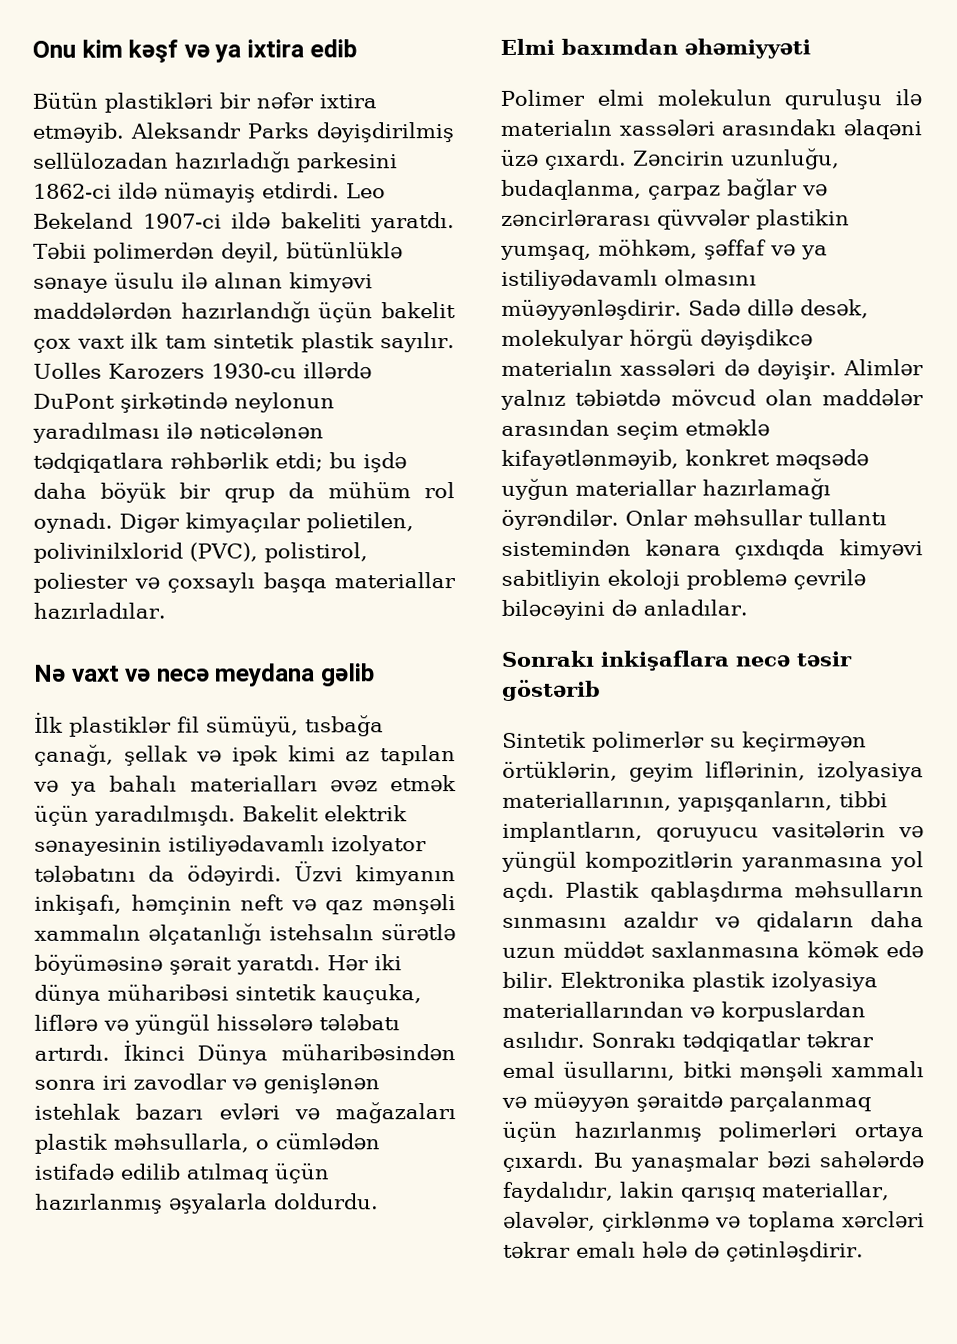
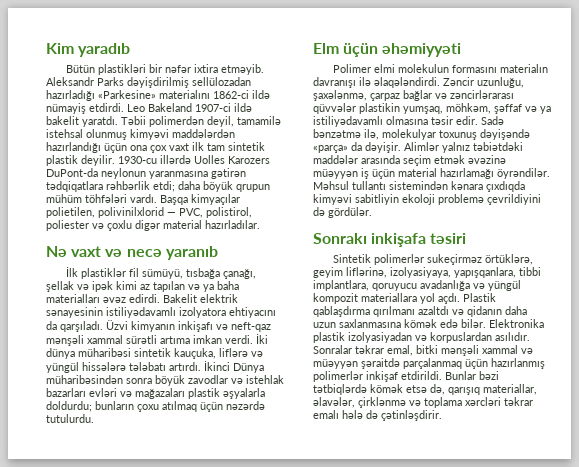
[32,39,357,63] Onu kim kəşf və ya ixtira edib -> [46,43,131,57] Kim yaradıb
[297,152,398,173] parkesini -> [98,90,210,99] «Parkesine» materialını
[33,212,133,229] Bekeland -> [148,103,192,112] Bakeland
[280,212,362,229] bakeliti -> [46,116,79,125] bakelit
[286,242,403,260] [33,272,283,293] bütünlüklə sənaye üsulu ilə alınan -> [237,116,281,125] [46,129,127,140] tamamilə istehsal olunmuş
[381,302,456,319] bakelit -> [130,145,147,151] ona
[380,332,456,353] [33,362,372,380] [33,392,335,413] [32,422,324,443] [33,452,407,473] [33,482,455,503] [33,512,180,533] sayılır. Uolles Karozers 1930-cu illərdə DuPont şirkətində neylonun yaradılması ilə nəticələnən tədqiqatlara rəhbərlik etdi; bu işdə daha böyük bir qrup da mühüm rol oynadı. Digər -> [81,155,270,166] [46,168,246,179] [46,181,270,192] [46,194,188,205] deyilir. 1930-cu illərdə Uolles Karozers DuPont-da neylonun yaranmasına gətirən tədqiqatlara rəhbərlik etdi; daha böyük qrupun mühüm töhfələri vardı. Başqa
[189,542,258,562] (PVC), -> [167,208,203,218] — PVC,
[167,572,456,593] çoxsaylı başqa materiallar -> [107,220,202,231] çoxlu digər material
[214,663,376,687] meydana gəlib -> [165,246,218,260] yaranıb
[109,775,178,792] bahalı -> [217,281,239,290] baha
[390,775,456,793] [34,805,236,826] etmək üçün yaradılmışdı. -> [129,294,160,303] edirdi.
[331,835,427,856] [34,861,456,886] [34,894,457,915] [34,923,456,945] [34,954,402,975] izolyator tələbatını da ödəyirdi. Üzvi kimyanın inkişafı, həmçinin neft və qaz mənşəli xammalın əlçatanlığı istehsalın sürətlə böyüməsinə şərait yaratdı. Hər iki -> [179,307,276,318] [46,320,271,332] [46,334,268,346] izolyatora ehtiyacını da qarşıladı. Üzvi kimyanın inkişafı və neft-qaz mənşəli xammal sürətli artıma imkan verdi. İki
[102,1075,127,1090] iri -> [155,375,185,386] böyük
[263,1073,380,1094] [34,1103,204,1120] genişlənən istehlak bazarı -> [246,375,284,384] [46,388,86,397] istehlak bazarları
[113,1133,380,1153] [34,1163,329,1184] [35,1193,379,1214] [500,38,811,59] [500,89,922,110] [500,119,922,140] [500,148,840,170] [501,179,642,200] məhsullarla, o cümlədən istifadə edilib atılmaq üçün hazırlanmış əşyalarla doldurdu. // Elmi baxımdan əhəmiyyəti // Polimer elmi molekulun quruluşu ilə materialın xassələri arasındakı əlaqəni üzə çıxardı. Zəncirin uzunluğu, budaqlanma, -> [223,388,265,399] [46,401,265,412] [46,414,94,423] [313,43,462,57] [333,64,549,73] [313,77,524,88] [313,90,367,101] əşyalarla doldurdu; bunların çoxu atılmaq üçün nəzərdə tutulurdu. // Elm üçün əhəmiyyəti // Polimer elmi molekulun formasını materialın davranışı ilə əlaqələndirdi. Zəncir uzunluğu, şaxələnmə,
[664,269,757,286] [501,299,869,320] [501,329,813,350] [501,359,924,380] [500,389,924,410] [501,419,770,440] [501,449,869,470] [501,478,831,500] [501,509,803,530] olmasını müəyyənləşdirir. Sadə dillə desək, molekulyar hörgü dəyişdikcə materialın xassələri də dəyişir. Alimlər yalnız təbiətdə mövcud olan maddələr arasından seçim etməklə kifayətlənməyib, konkret məqsədə uyğun materiallar hazırlamağı öyrəndilər. Onlar məhsullar -> [386,116,504,125] [313,129,530,140] [313,142,523,153] [313,155,506,166] [313,168,550,179] [313,181,349,190] olmasına təsir edir. Sadə bənzətmə ilə, molekulyar toxunuş dəyişəndə «parça» da dəyişir. Alimlər yalnız təbiətdəki maddələr arasında seçim etmək əvəzinə müəyyən iş üçün material hazırlamağı öyrəndilər. Məhsul
[793,569,866,590] [501,599,748,620] [501,650,852,671] [502,679,601,701] [502,731,867,752] [502,761,924,782] [502,791,888,812] [502,821,924,842] [501,851,924,872] [502,881,924,902] [502,911,854,932] çevrilə biləcəyini də anladılar. // Sonrakı inkişaflara necə təsir göstərib // Sintetik polimerlər su keçirməyən örtüklərin, geyim liflərinin, izolyasiya materiallarının, yapışqanların, tibbi implantların, qoruyucu vasitələrin və yüngül kompozitlərin yaranmasına yol açdı. Plastik qablaşdırma məhsulların sınmasını azaldır və qidaların -> [487,194,541,205] [313,207,372,218] [313,233,467,247] [333,254,534,265] [313,267,541,278] [313,280,521,291] [313,293,496,304] [313,306,502,317] çevrildiyini də gördülər. // Sonrakı inkişafa təsiri // Sintetik polimerlər sukeçirməz örtüklərə, geyim liflərinə, izolyasiyaya, yapışqanlara, tibbi implantlara, qoruyucu avadanlığa və yüngül kompozit materiallara yol açdı. Plastik qablaşdırma qırılmanı azaltdı və qidanın
[563,941,645,959] müddət -> (336, 325) none
[502,971,554,988] bilir. -> [461,319,486,328] bilər.
[770,971,878,992] [502,1001,684,1018] izolyasiya materiallarından -> [348,332,412,343] izolyasiyadan
[590,1031,874,1052] [502,1061,675,1081] Sonrakı tədqiqatlar təkrar emal üsullarını, -> [313,345,413,356] Sonralar təkrar emal,
[831,1061,924,1078] xammalı -> [482,345,518,354] xammal
[718,1121,924,1142] [502,1151,924,1172] [502,1181,675,1202] polimerləri ortaya çıxardı. Bu yanaşmalar bəzi sahələrdə faydalıdır, lakin -> [313,371,499,382] [313,384,445,395] polimerlər inkişaf etdirildi. Bunlar bəzi tətbiqlərdə kömək etsə də,

